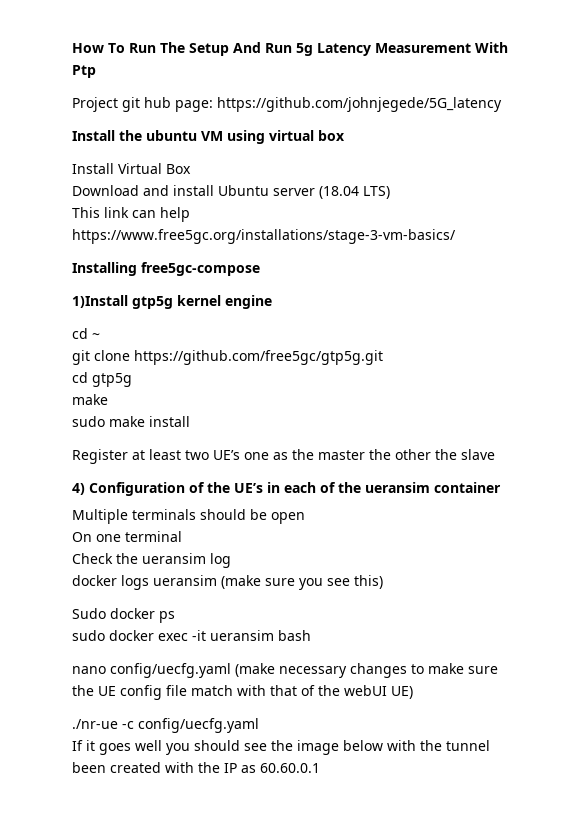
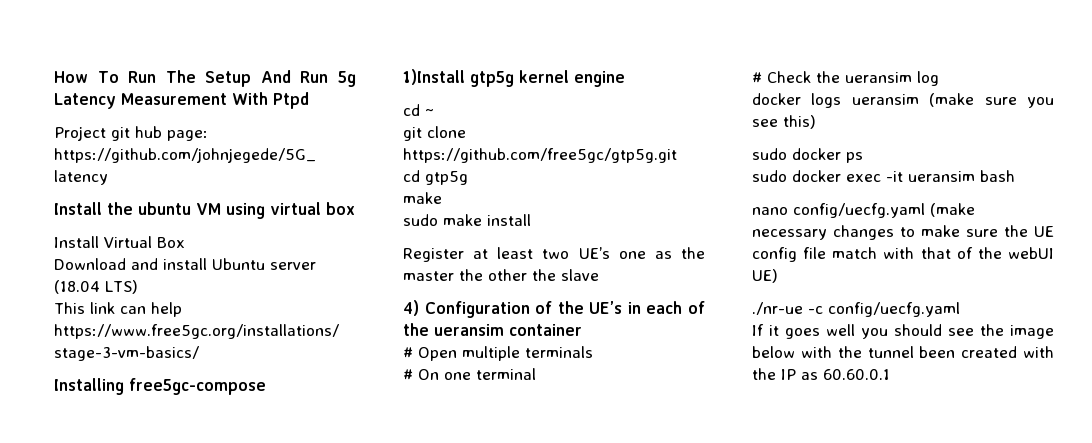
[72,65,96,78] Ptp -> [273,92,309,109] Ptpd
[72,509,305,524] Multiple terminals should be open // -> [403,346,593,361] [403,369,413,380] # Open multiple terminals // #
(182, 536) none -> [752,72,762,83] #
[72,608,106,619] Sudo -> [752,148,787,160] sudo

